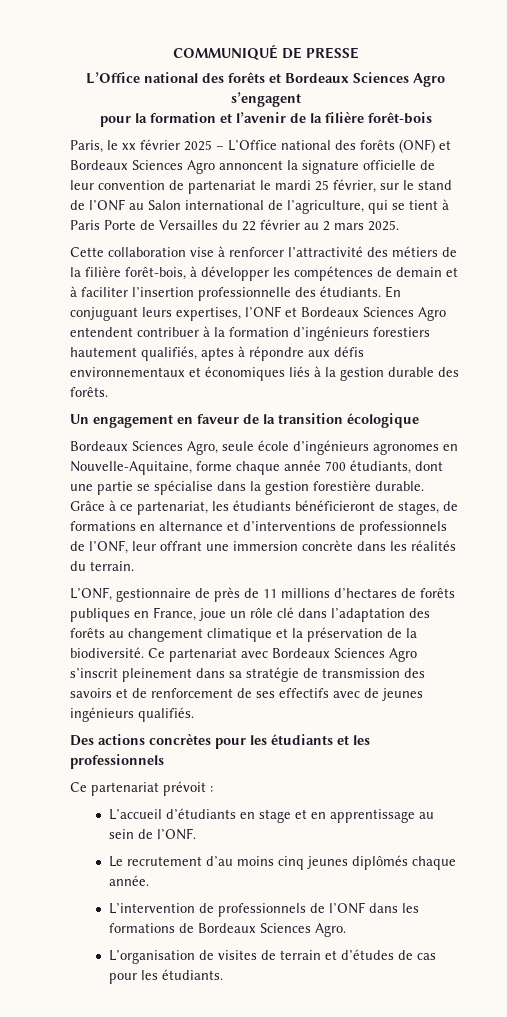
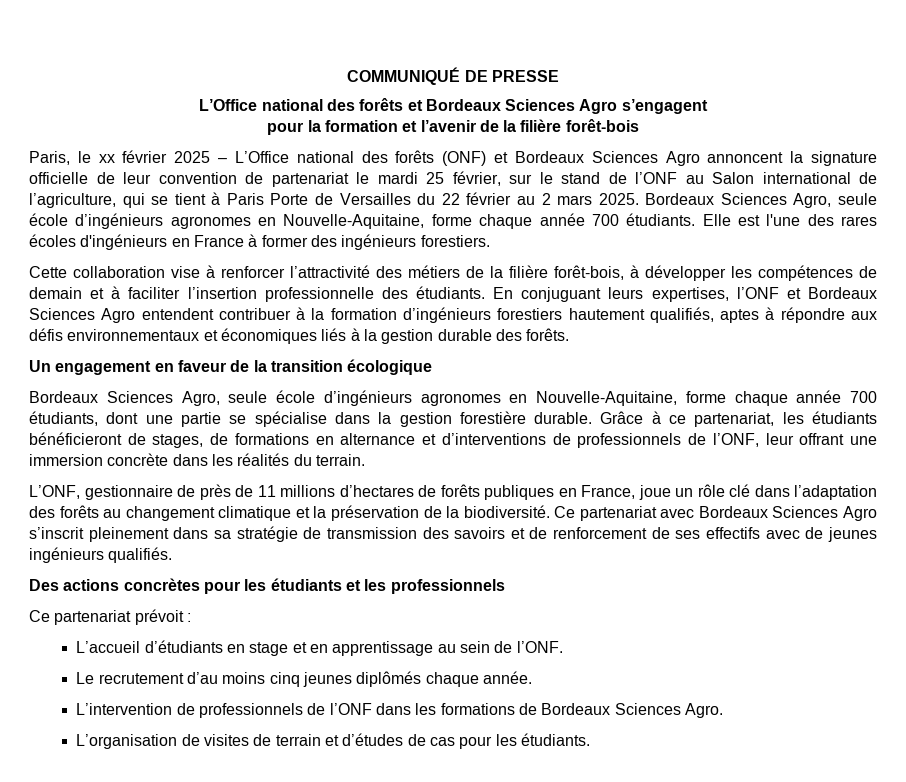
(399, 225) none -> [645,193,877,208] [29,213,878,229] [29,234,490,250] Bordeaux Sciences Agro, seule école d’ingénieurs agronomes en Nouvelle-Aquitaine, forme chaque année 700 étudiants. Elle est l'une des rares écoles d'ingénieurs en France à former des ingénieurs forestiers.

